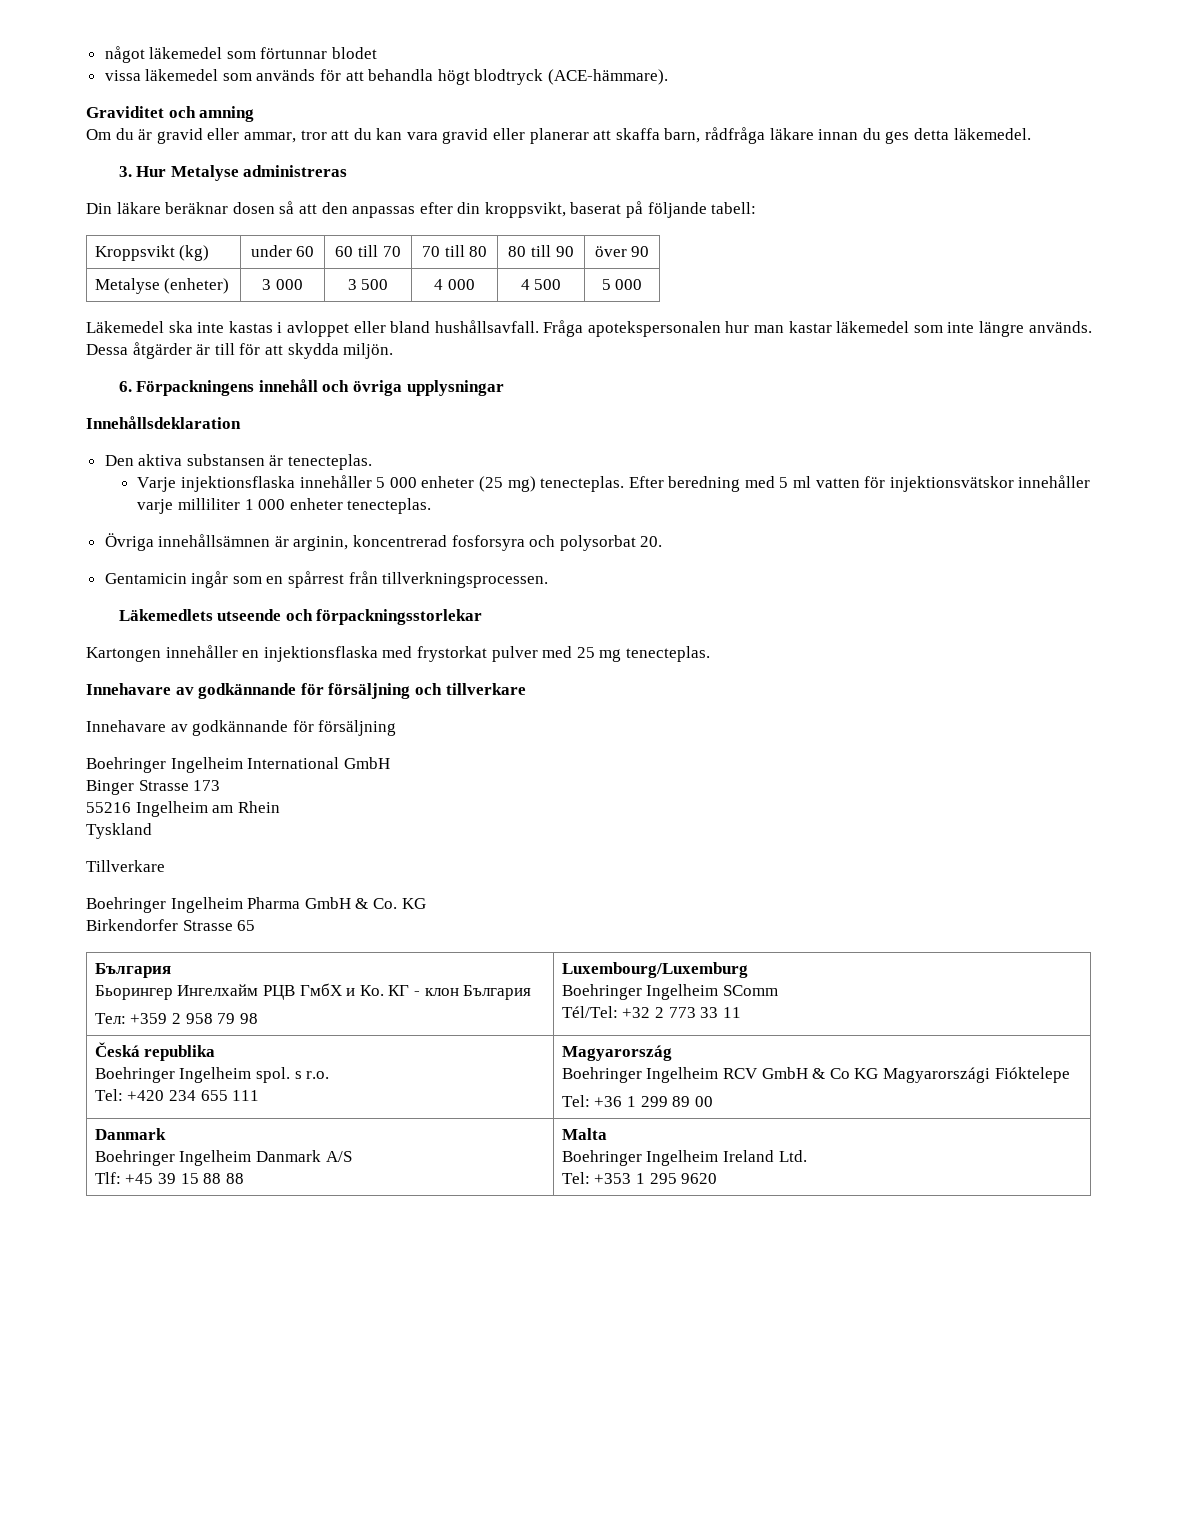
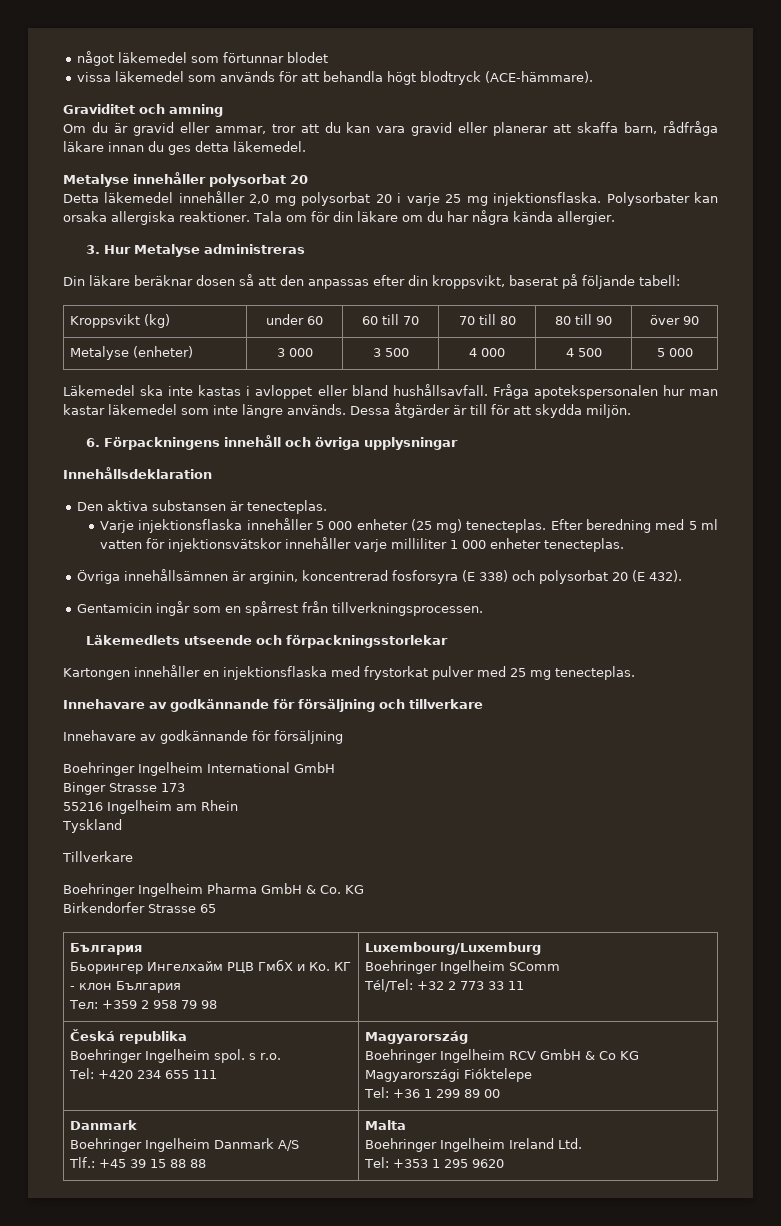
(1031, 134) none -> [63,172,308,187] [63,191,718,206] [63,210,615,225] // Metalyse innehåller polysorbat 20 // Detta läkemedel innehåller 2,0 mg polysorbat 20 i varje 25 mg injektionsflaska. Polysorbater kan orsaka allergiska reaktioner. Tala om för din läkare om du har några kända allergier.
[529,535,663,551] och polysorbat 20. -> [461,570,682,584] (E 338) och polysorbat 20 (E 432).
[94,1172,121,1184] Tlf: -> [68,1157,95,1168] Tlf.:

